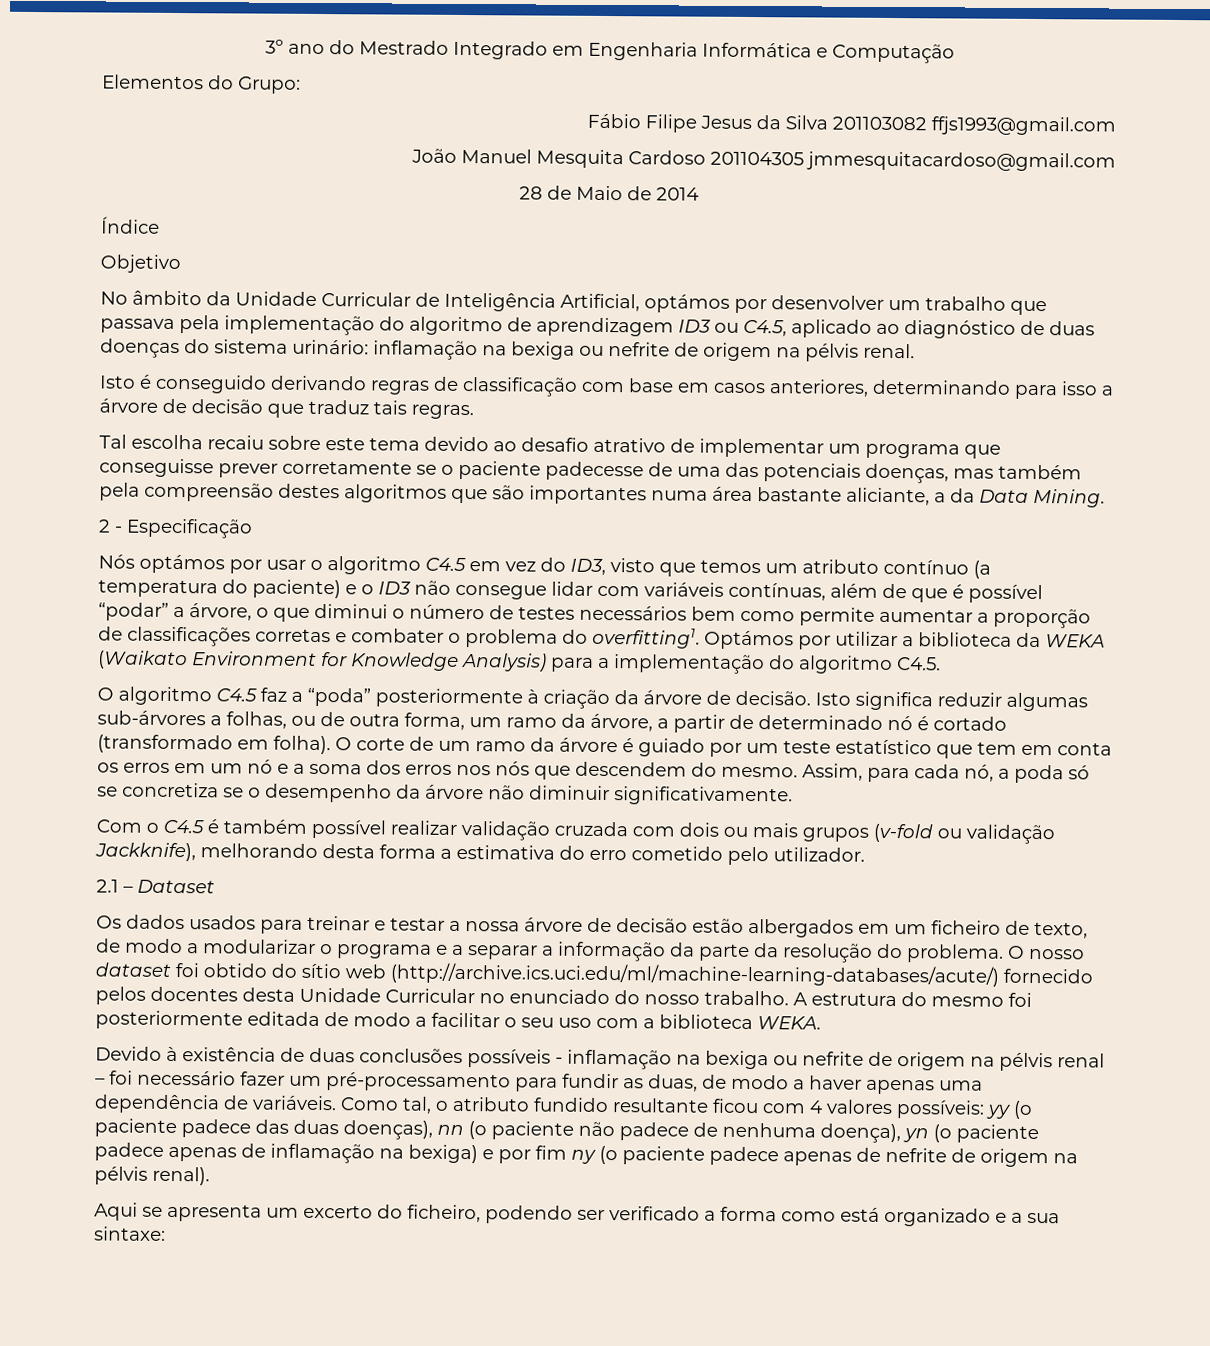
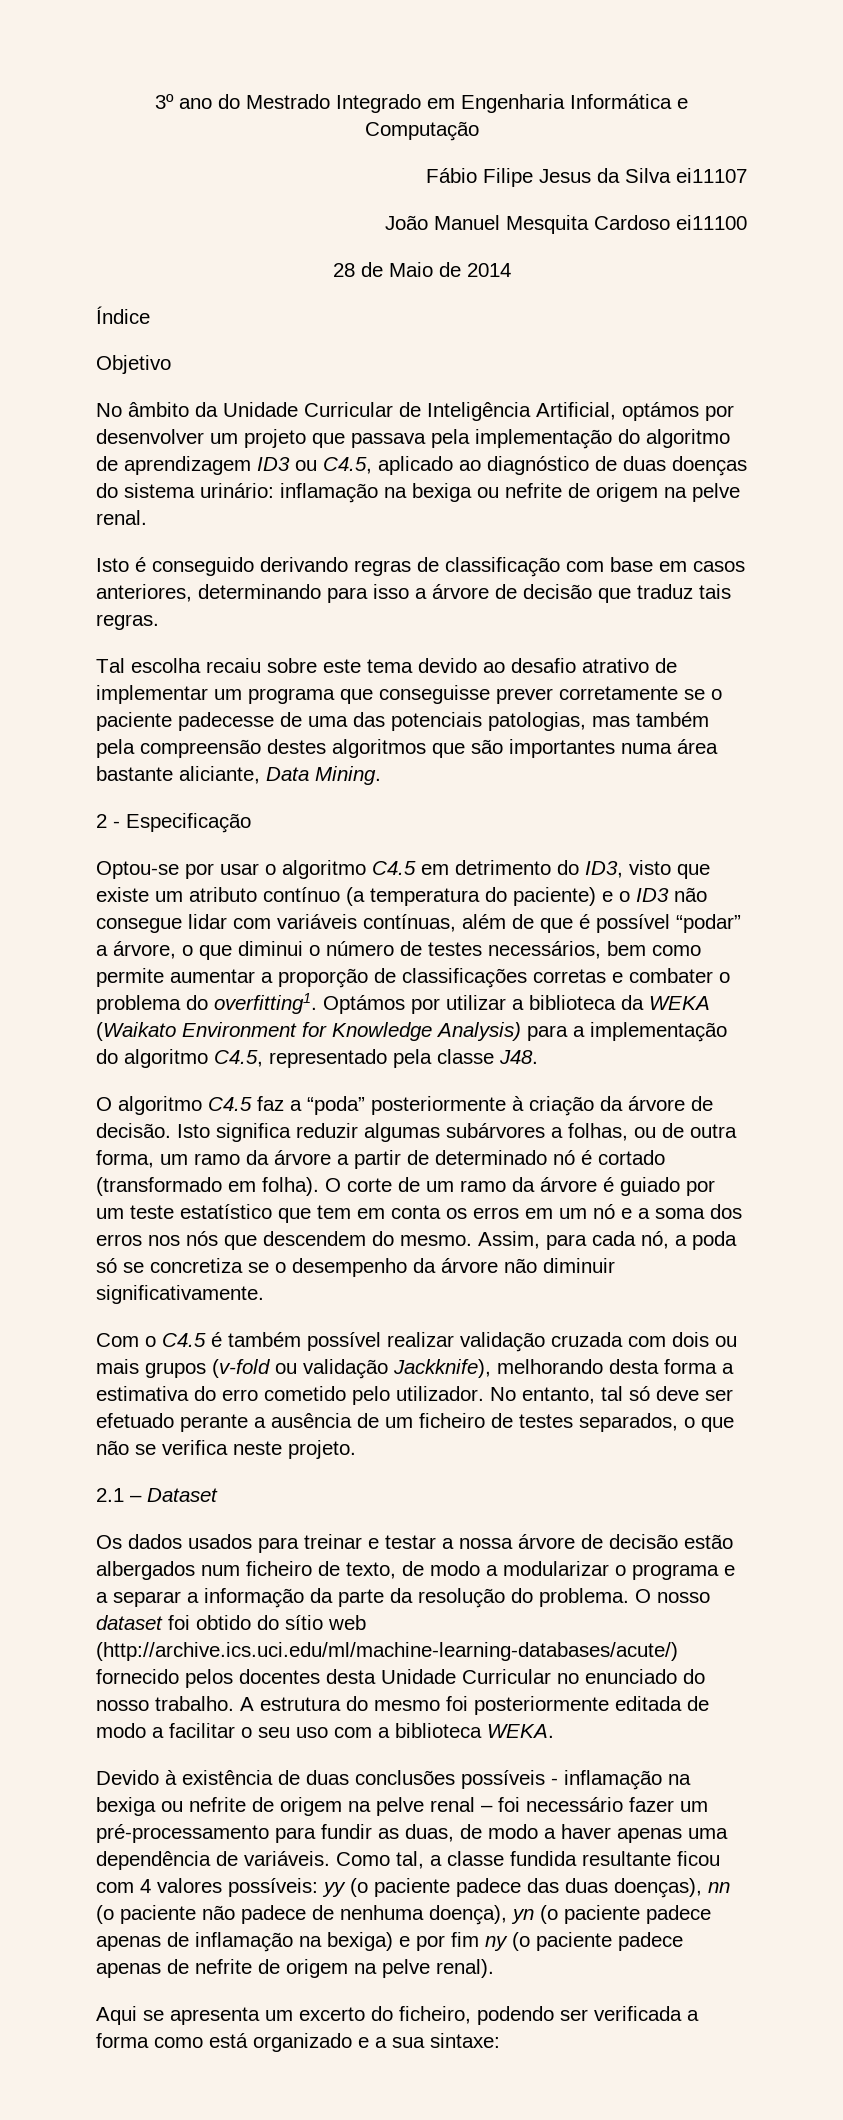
[102,74,301,94] // Elementos do Grupo: -> (479, 131) none
[832,116,1116,136] 201103082 ffjs1993@gmail.com -> [676,168,747,183] ei11107
[710,151,1116,172] 201104305 jmmesquitacardoso@gmail.com -> [676,215,747,230] ei11100
[925,296,1006,311] trabalho -> [244,429,306,448] projeto
[805,343,859,362] pélvis -> [692,483,740,502] pelve
[865,463,949,484] doenças, -> [488,712,586,731] patologias,
[934,488,975,503] a da -> (260, 775) none
[98,554,225,574] Nós optámos -> [96,861,179,879] Optou-se
[505,561,536,572] vez -> [455,860,551,875] detrimento
[700,559,761,574] temos -> [96,887,149,902] existe
[579,605,687,621] necessários -> [488,941,601,959] necessários,
[897,657,941,671] C4.5. -> [214,1049,538,1068] C4.5, representado pela classe J48.
[97,710,206,726] sub-árvores -> [446,1123,545,1138] subárvores
[590,713,653,732] árvore, -> [274,1150,331,1165] árvore
(865, 854) none -> [490,1386,733,1404] [96,1413,734,1432] [96,1440,356,1459] No entanto, tal só deve ser efetuado perante a ausência de um ficheiro de testes separados, o que não se verifica neste projeto.
[858,923,927,935] em um -> [201,1565,240,1576] num
[999,1052,1053,1072] pélvis -> [376,1797,424,1816] pelve
[435,1096,609,1113] o atributo fundido -> [430,1851,577,1866] a classe fundida
[94,1166,148,1185] pélvis -> [382,1959,430,1978] pelve
[609,1206,700,1221] verificado -> [594,2006,682,2021] verificada

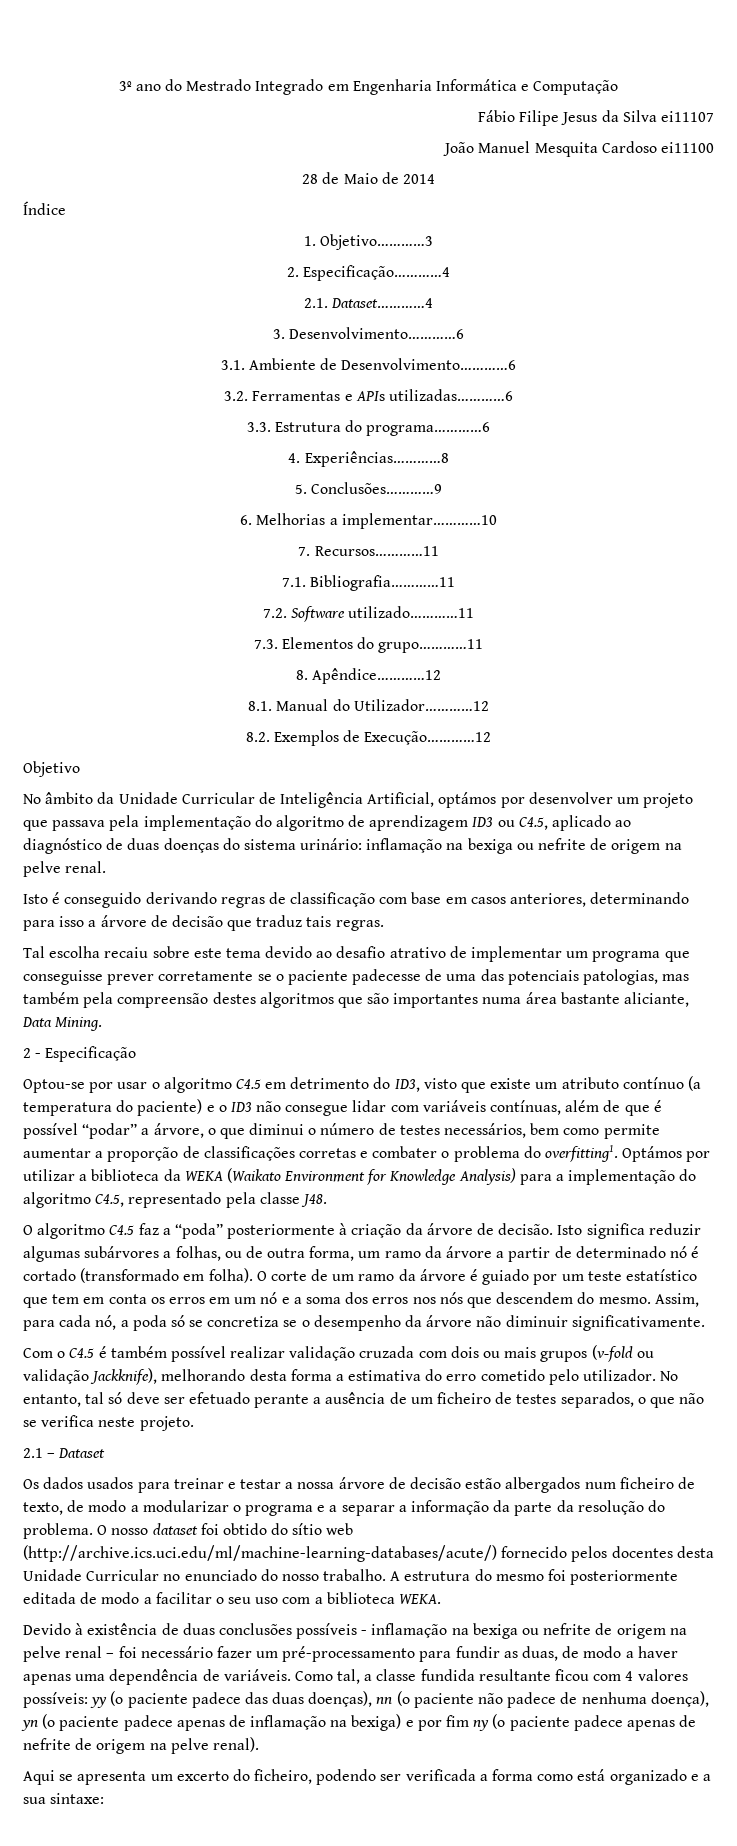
(150, 315) none -> [303,234,434,250] [286,265,451,281] [303,298,434,308] [272,327,465,339] [220,358,517,370] [224,389,513,401] [246,420,491,436] [288,451,449,467] [294,482,443,494] [240,513,497,529] [298,546,439,556] [281,575,456,591] [262,606,475,622] [253,637,484,653] [295,668,442,684] [248,699,489,711] [245,730,492,746] // 1. Objetivo…………3 // 2. Especificação…………4 // 2.1. Dataset…………4 // 3. Desenvolvimento…………6 // 3.1. Ambiente de Desenvolvimento…………6 // 3.2. Ferramentas e APIs utilizadas…………6 // 3.3. Estrutura do programa…………6 // 4. Experiências…………8 // 5. Conclusões…………9 // 6. Melhorias a implementar…………10 // 7. Recursos…………11 // 7.1. Bibliografia…………11 // 7.2. Software utilizado…………11 // 7.3. Elementos do grupo…………11 // 8. Apêndice…………12 // 8.1. Manual do Utilizador…………12 // 8.2. Exemplos de Execução…………12

